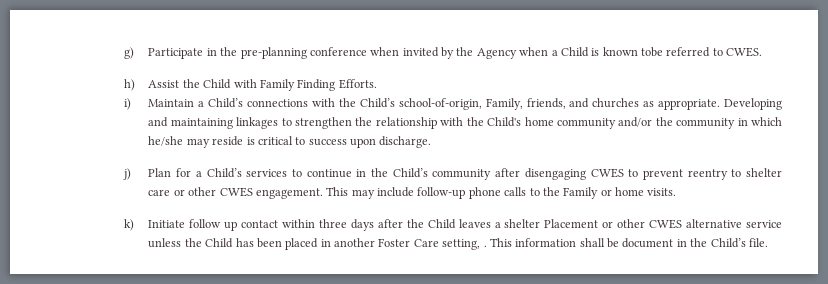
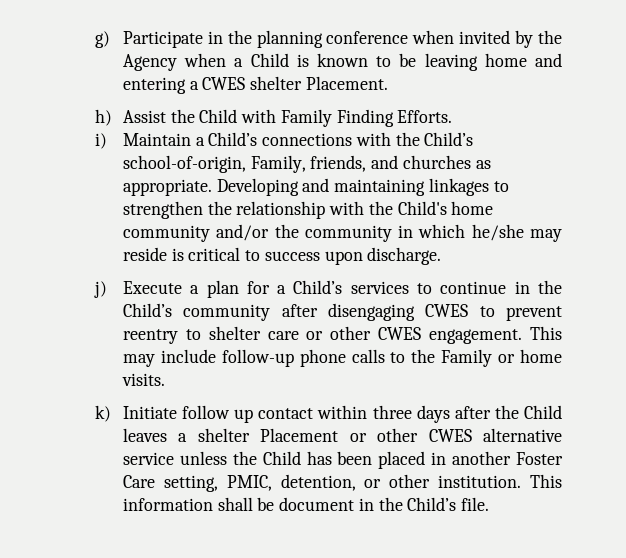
[240,47,307,59] pre-planning -> [256,30,323,48] planning
[641,47,763,57] tobe referred to CWES. -> [376,53,562,71] [122,76,388,94] to be leaving home and entering a CWES shelter Placement.
[148,168,172,177] Plan -> [122,280,239,298] Execute a plan
[483,245,487,247] . -> [226,474,522,491] PMIC, detention, or other institution.

